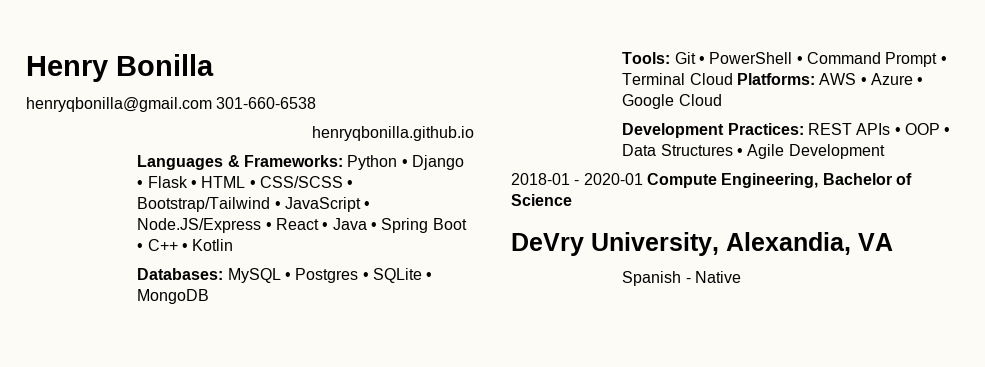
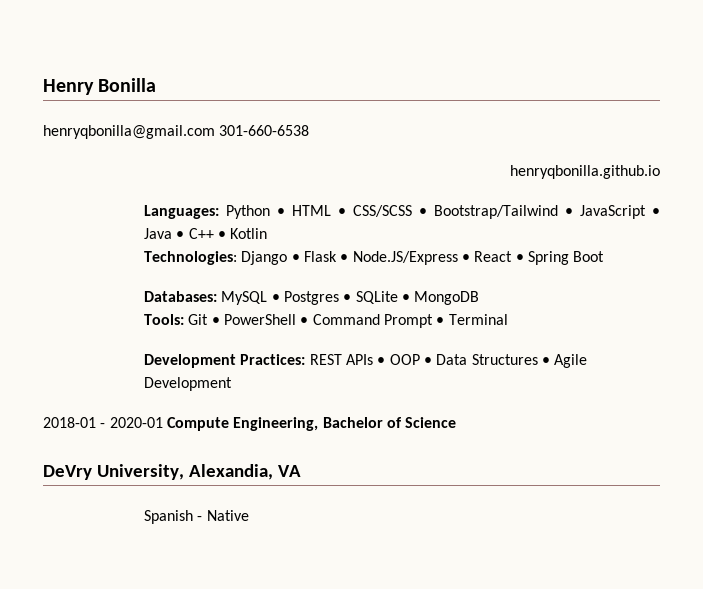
[137,155,464,170] [137,176,188,188] Languages & Frameworks: Python • Django • Flask -> [144,205,271,219] Languages: Python
(371, 205) none -> [144,228,268,239] [144,251,349,265] Java • C++ • Kotlin // Technologies: Django • Flask •
[332,218,377,230] Java • -> (524, 258) none
[137,239,234,251] • C++ • Kotlin -> (605, 256) none
[689,73,924,85] [622,94,722,109] Cloud Platforms: AWS • Azure • Google Cloud -> (508, 319) none

